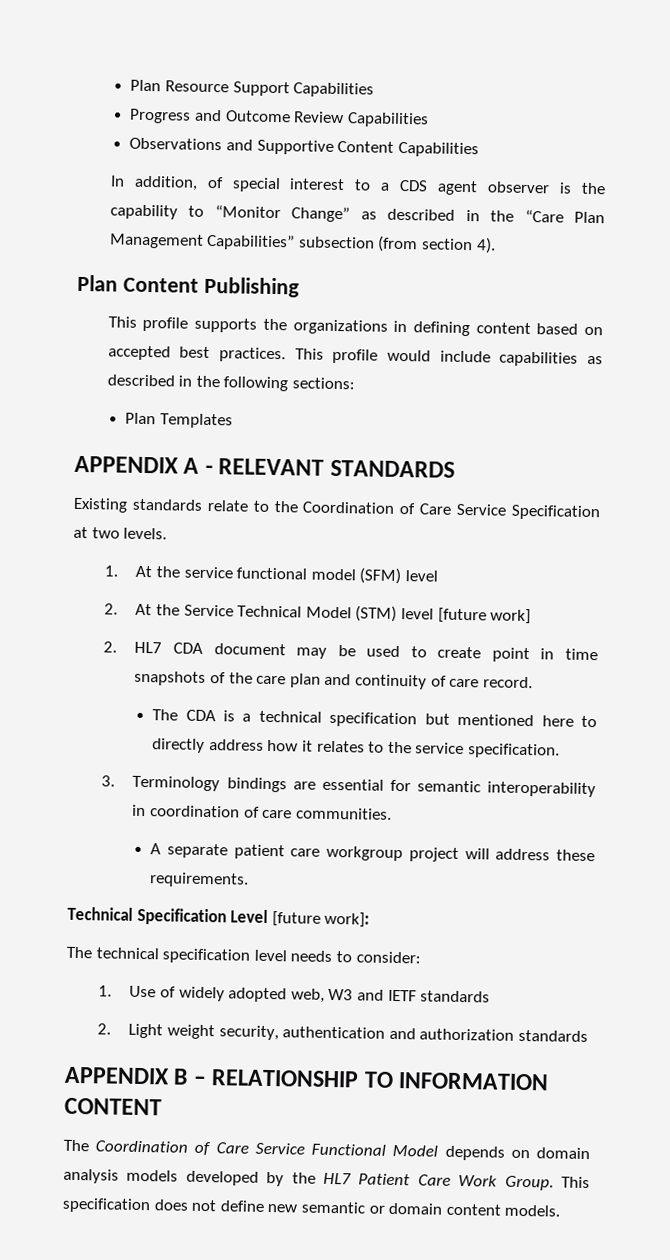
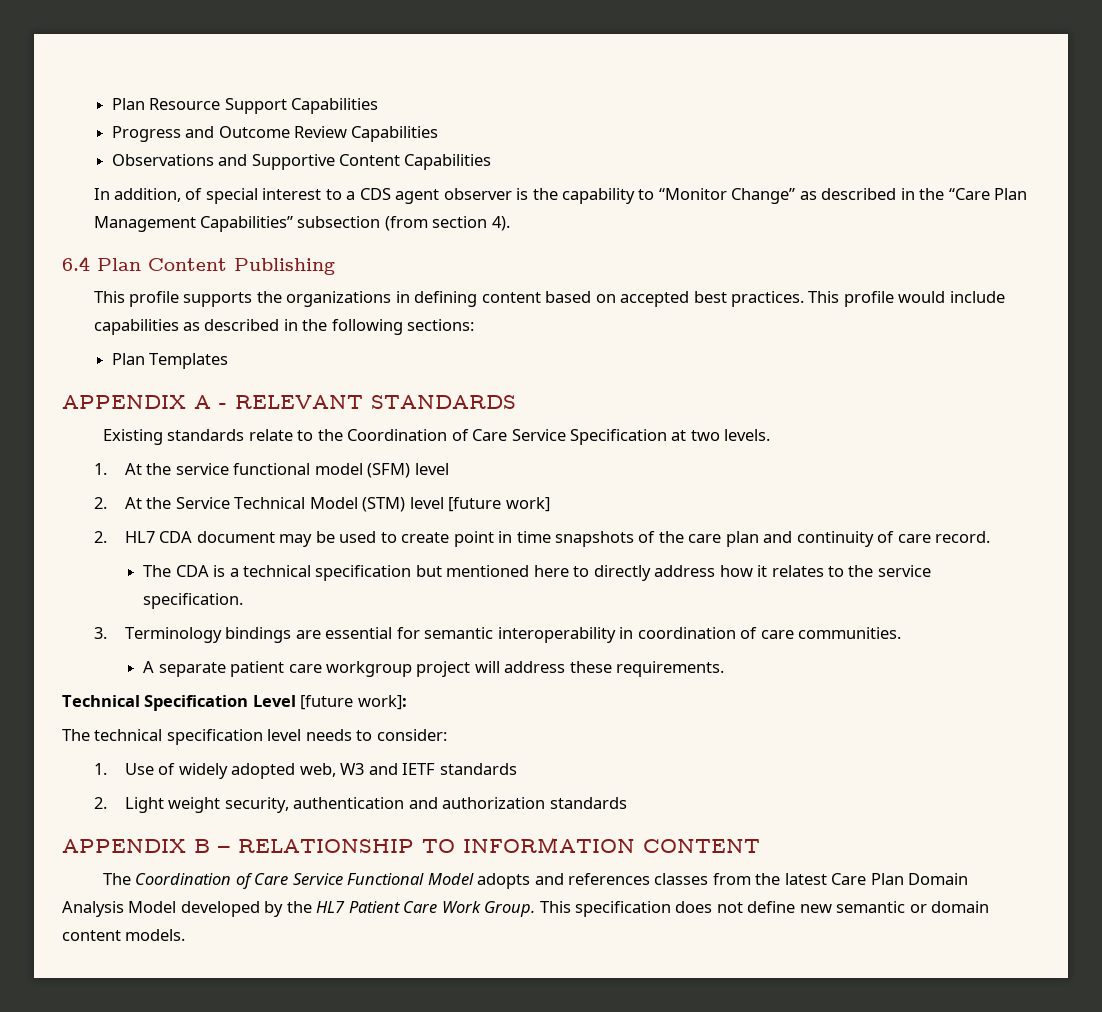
(496, 245) none -> [62,256,90,271] 6.4
[444,1145,590,1161] [63,1168,179,1184] depends on domain analysis models -> [477,873,969,889] [62,901,177,917] adopts and references classes from the latest Care Plan Domain Analysis Model

